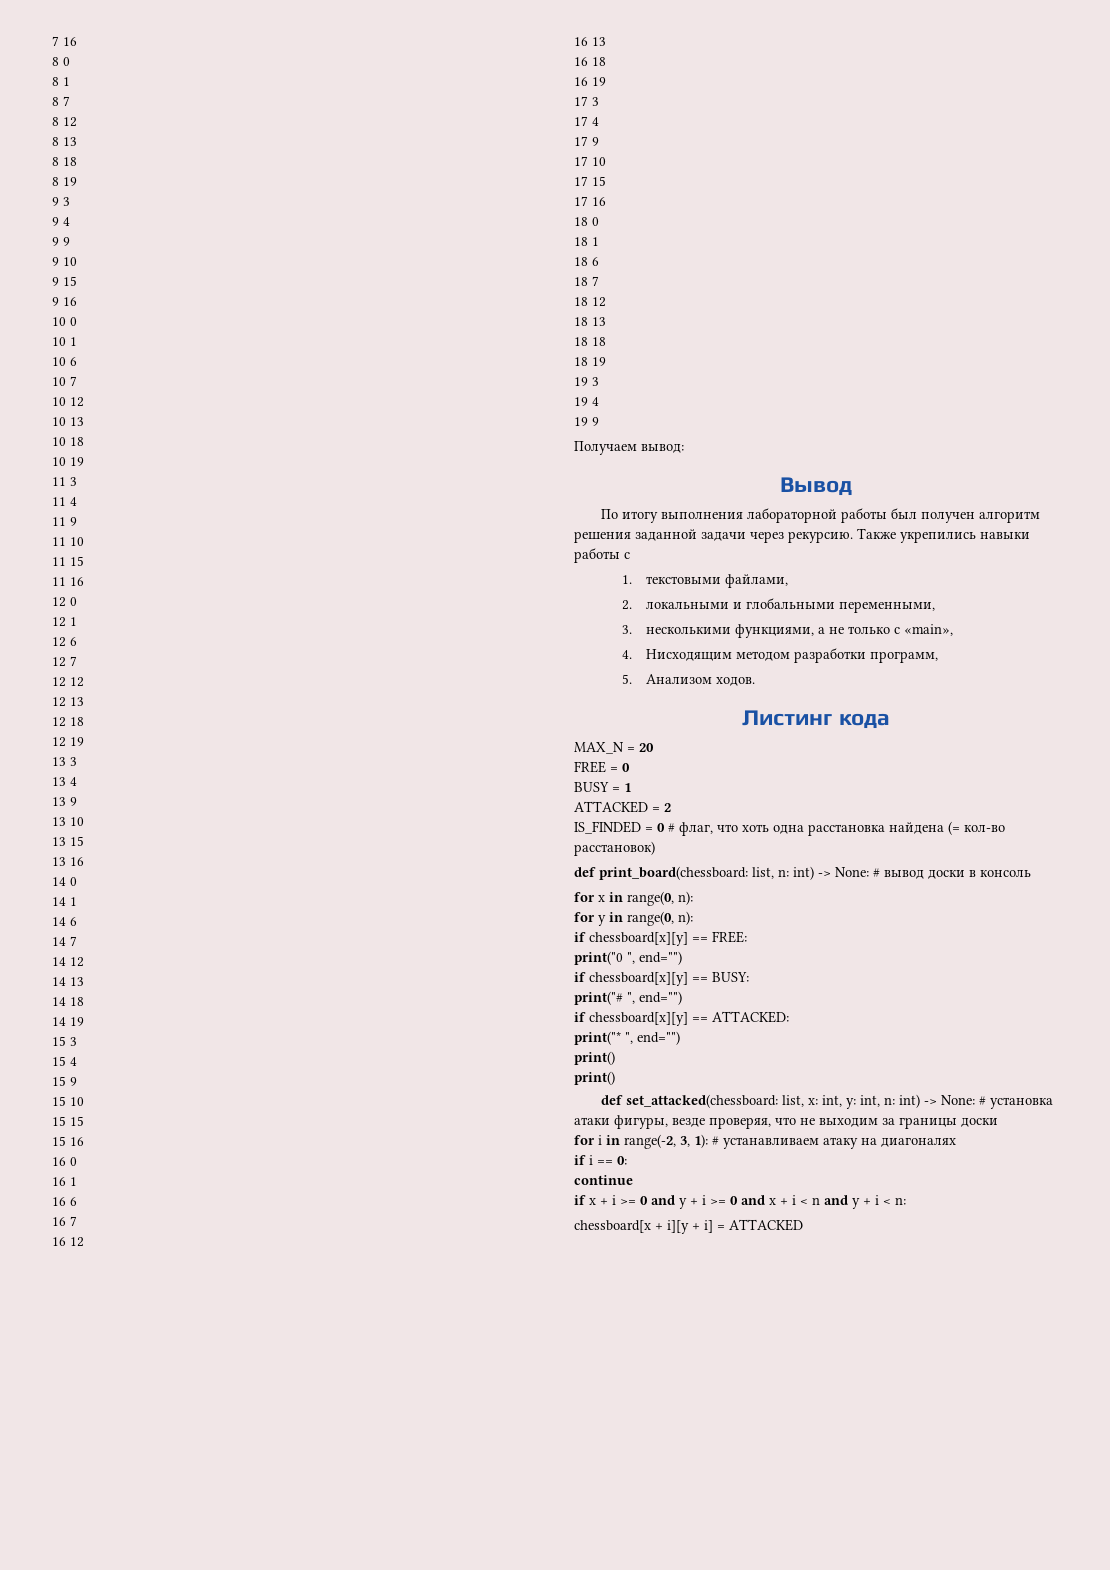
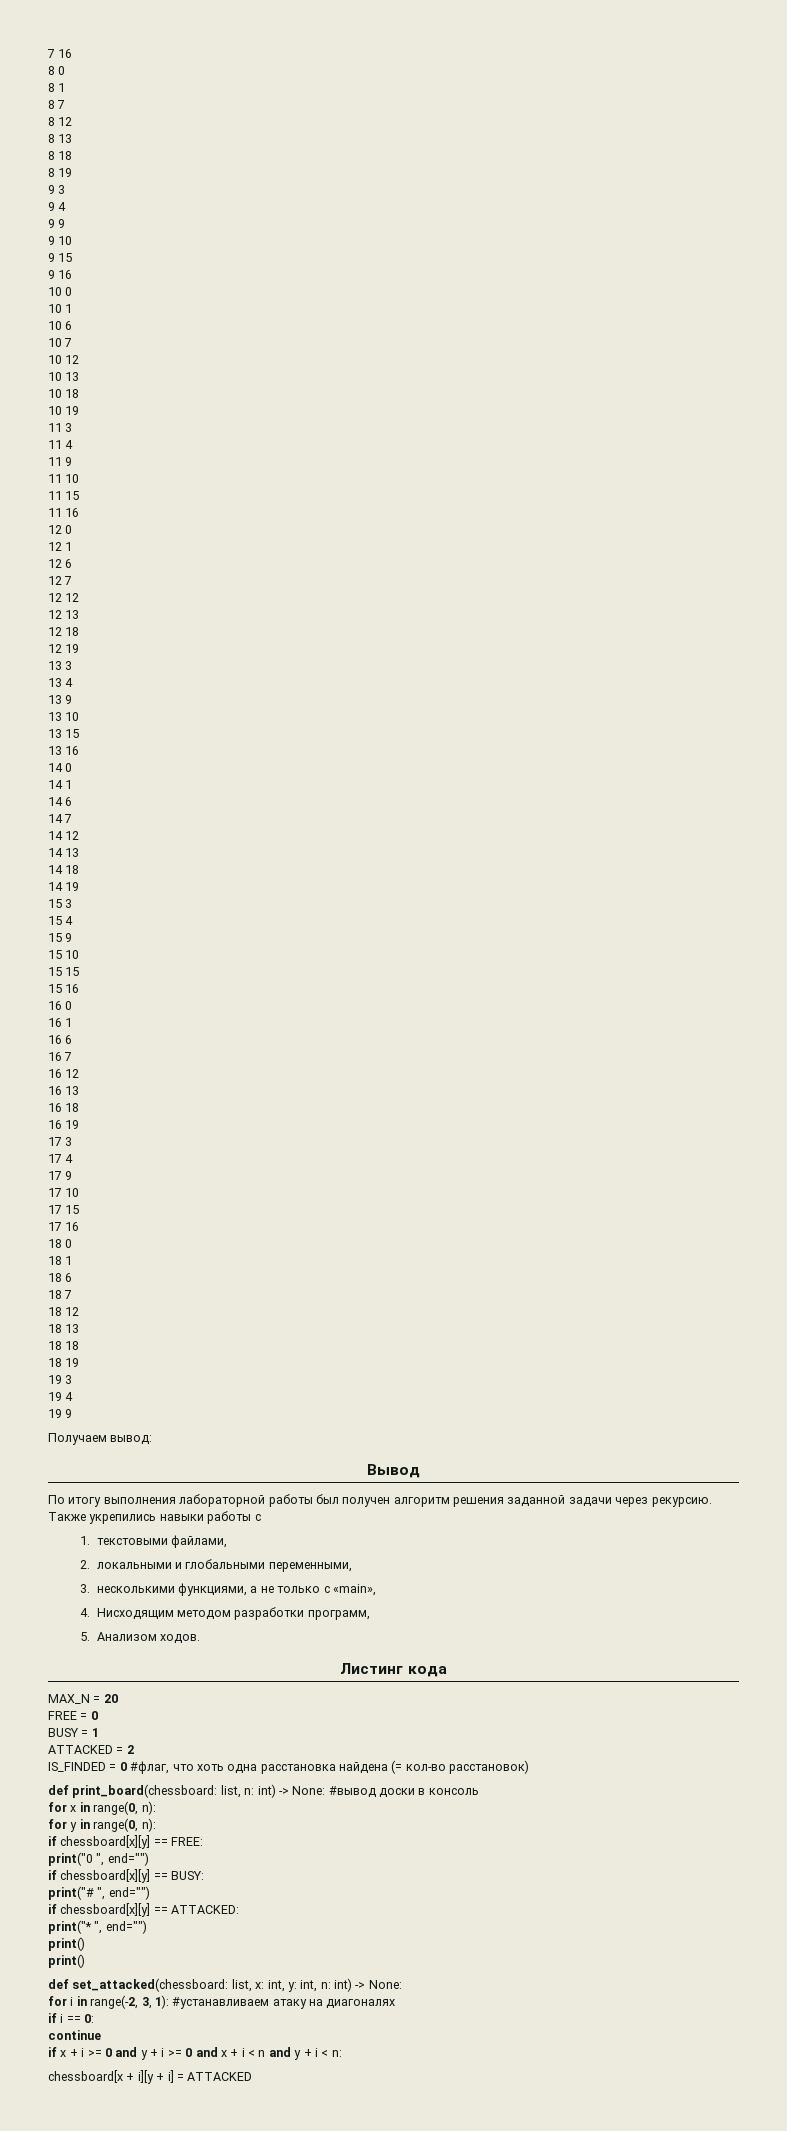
[668,822,713,836] # флаг, -> [130,1761,170,1774] #флаг,
[873,868,924,879] # вывод -> [328,1786,376,1798] #вывод
[979,1096,1054,1109] [574,1115,998,1129] # установка атаки фигуры, везде проверяя, что не выходим за границы доски -> (402, 1984) none
[712,1136,819,1149] # устанавливаем -> [172,1997,270,2009] #устанавливаем

